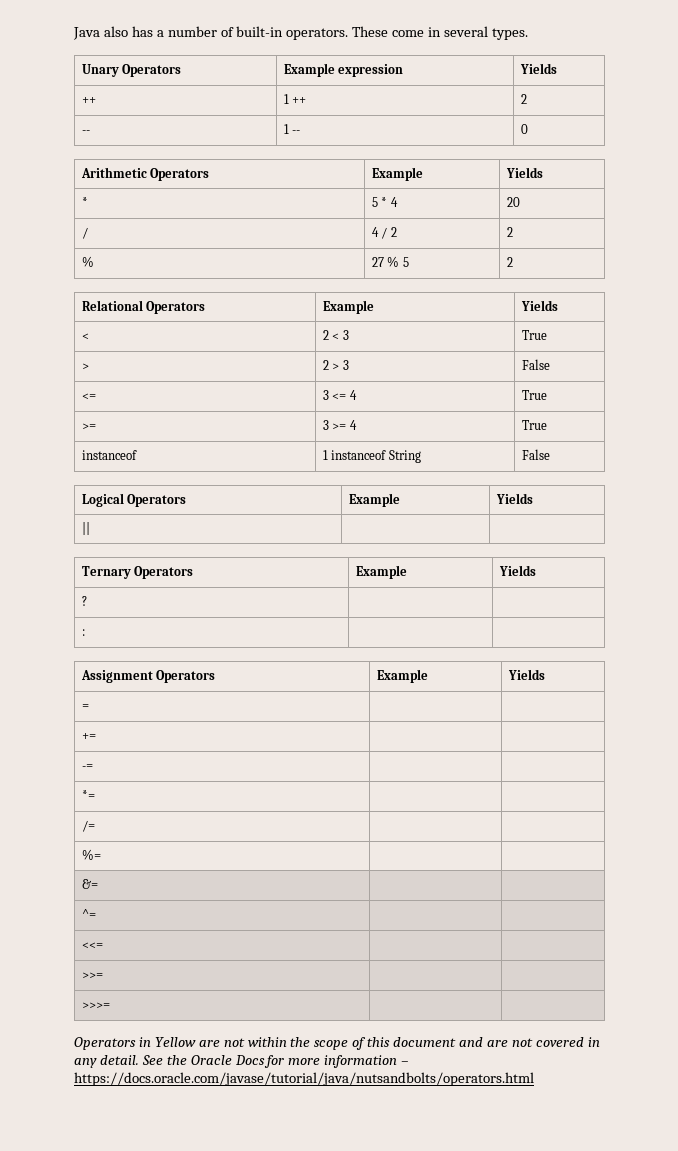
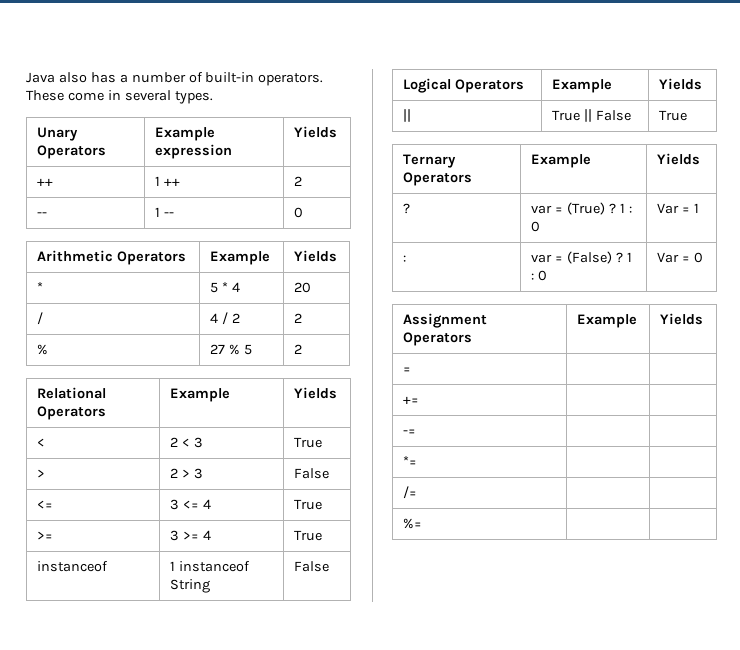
(90, 528) | -> [552,109,631,122] [659,110,688,121] True || False | True
[81,629,85,636] | // : | | -> [531,202,632,215] [531,221,541,232] [657,203,699,214] [403,255,407,262] [531,251,632,264] [531,270,548,281] [657,252,703,263] var = (True) ? 1 : 0 | Var = 1 // : | var = (False) ? 1 : 0 | Var = 0
[81,879,98,889] [81,909,96,919] [81,942,103,949] [81,972,103,979] [81,1002,110,1009] [74,1037,600,1050] [74,1055,410,1068] [74,1072,534,1086] // &= | | // ^= | | // <<= | | // >>= | | // >>>= | | // Operators in Yellow are not within the scope of this document and are not covered in any detail. See the Oracle Docs for more information – https://docs.oracle.com/javase/tutorial/java/nutsandbolts/operators.html -> (423, 523) none

